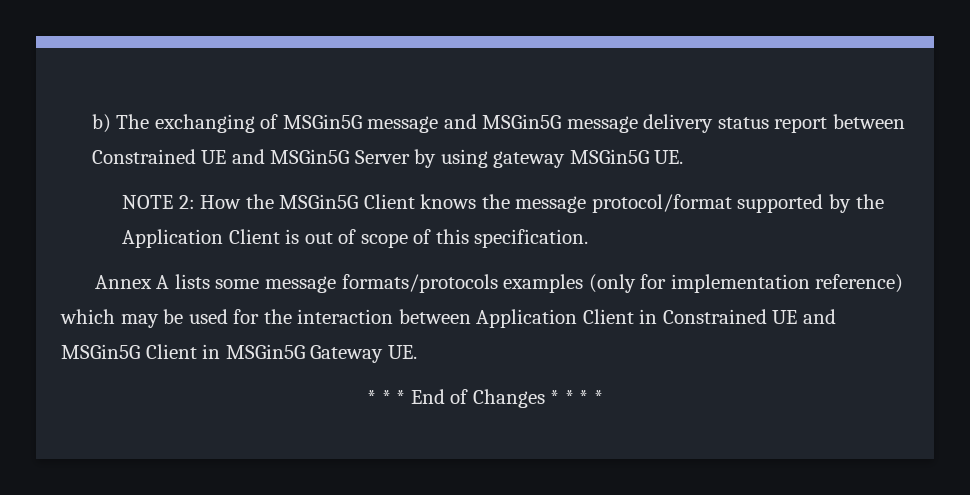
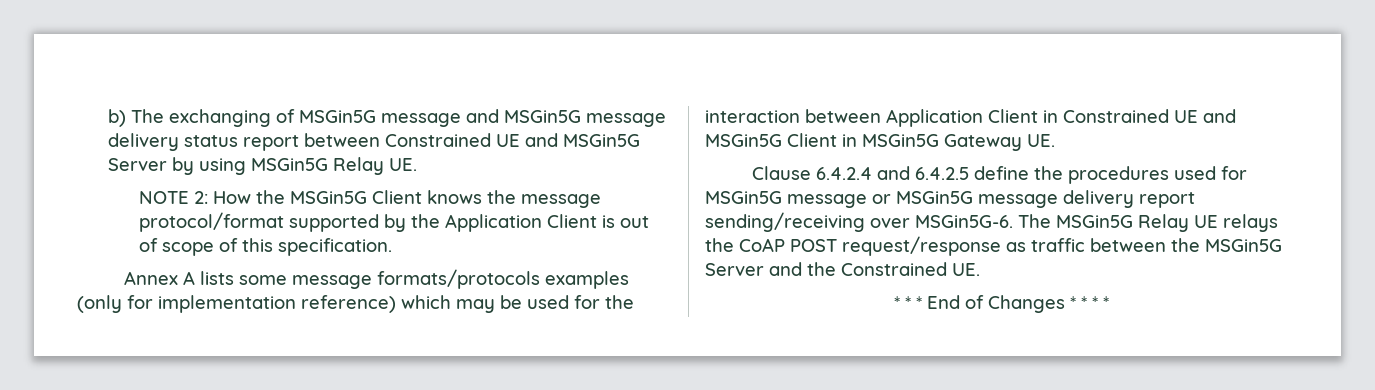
[493,149,649,168] gateway MSGin5G -> [251,157,385,175] MSGin5G Relay
(417, 352) none -> [752,166,1248,184] [705,190,1195,208] [705,212,1278,232] [705,236,1282,256] [705,262,980,276] // Clause 6.4.2.4 and 6.4.2.5 define the procedures used for MSGin5G message or MSGin5G message delivery report sending/receiving over MSGin5G-6. The MSGin5G Relay UE relays the CoAP POST request/response as traffic between the MSGin5G Server and the Constrained UE.

